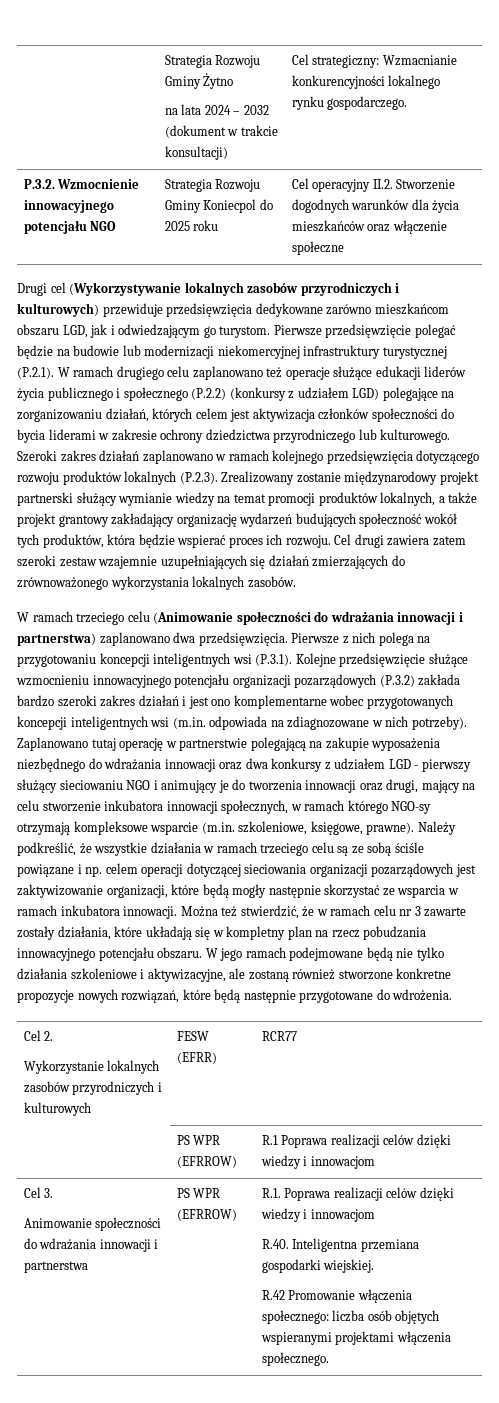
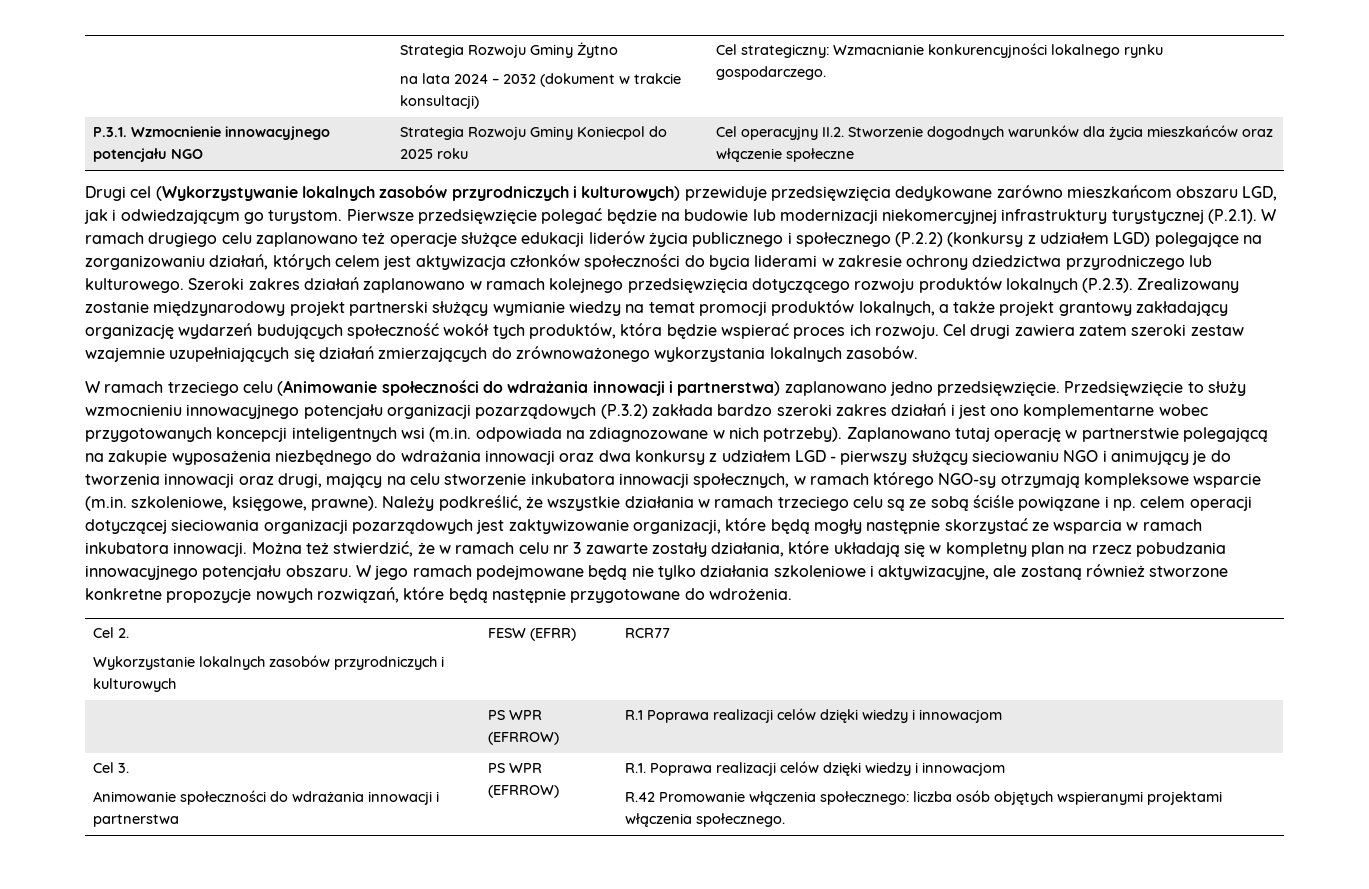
[23,179,55,189] P.3.2. -> [93,127,128,137] P.3.1.
[173,632,431,646] [17,653,468,667] dwa przedsięwzięcia. Pierwsze z nich polega na przygotowaniu koncepcji inteligentnych wsi (P.3.1). Kolejne przedsięwzięcie służące -> [889,381,1247,396] jedno przedsięwzięcie. Przedsięwzięcie to służy
[261,1238,419,1252] [261,1259,375,1273] // R.40. Inteligentna przemiana gospodarki wiejskiej. -> (1006, 769) none

